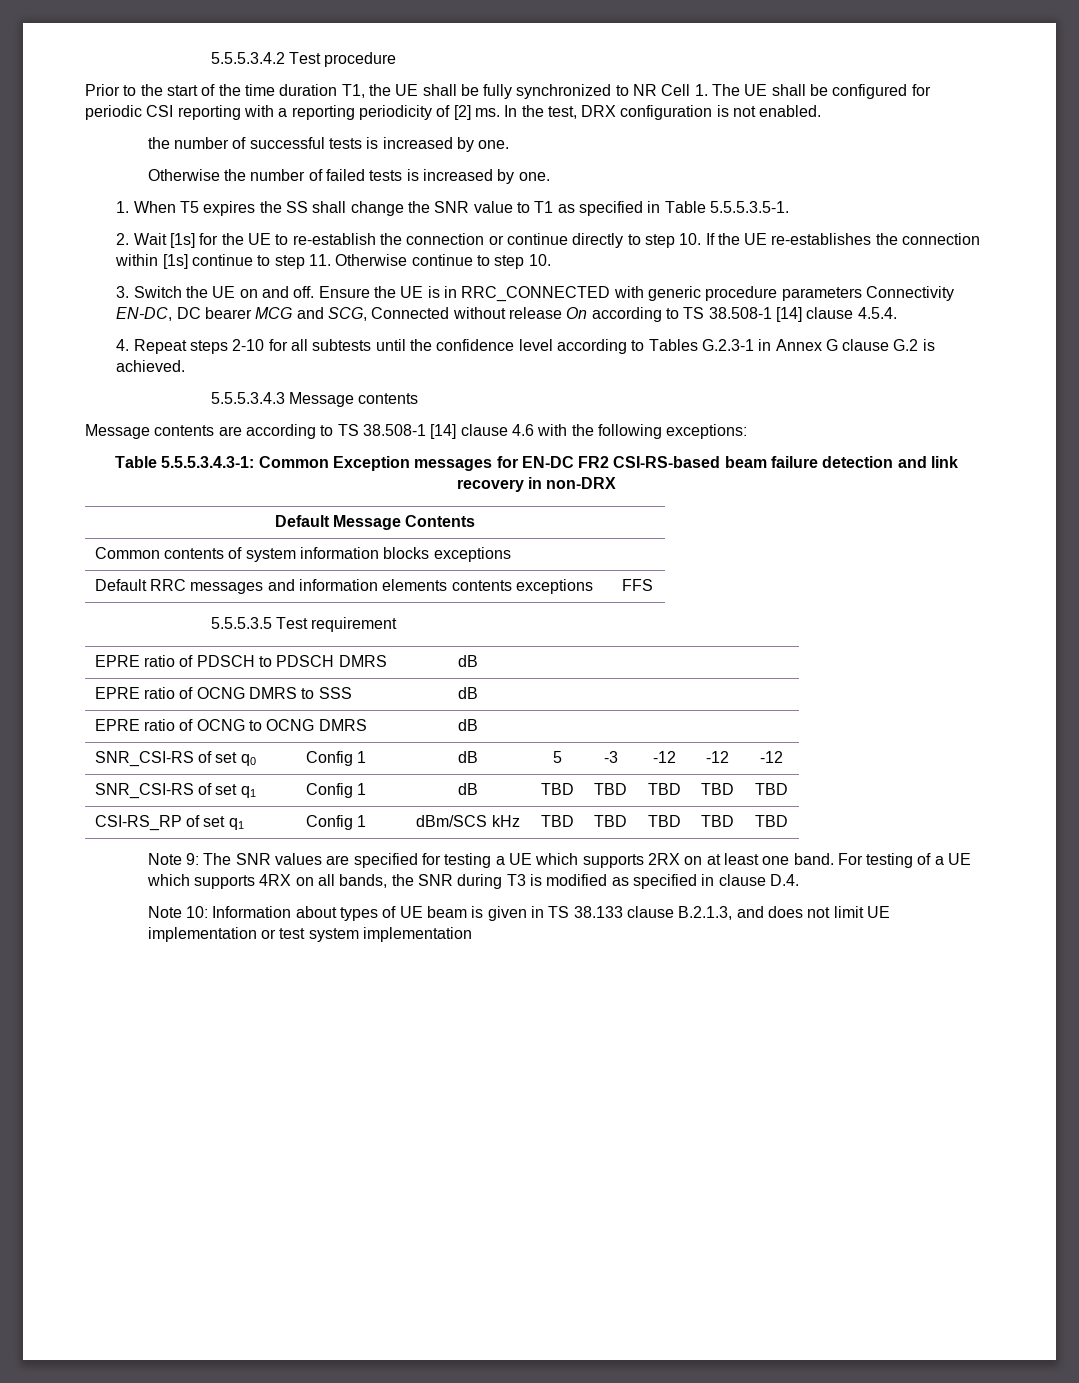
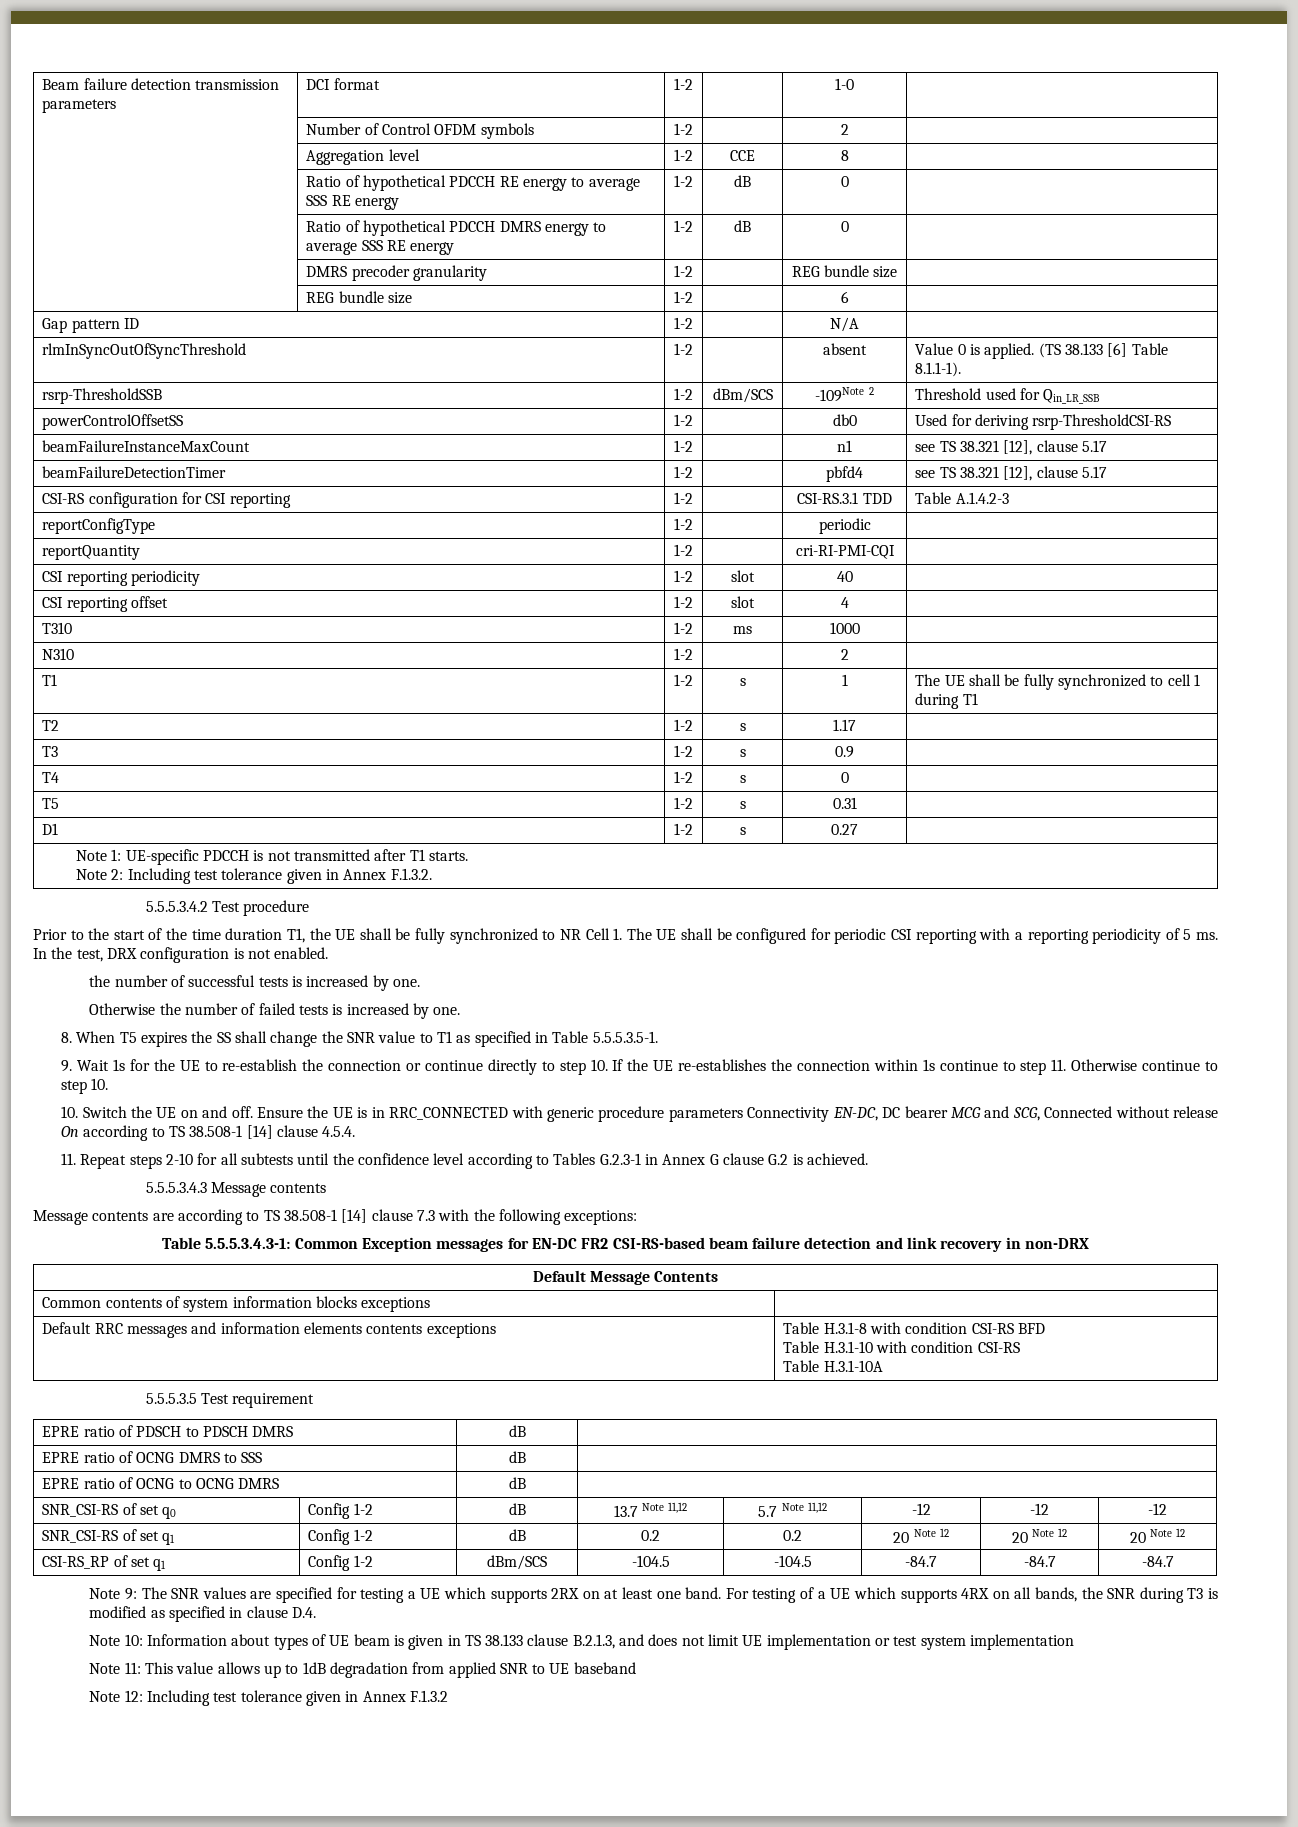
(210, 58) none -> [42,78,280,90] [42,99,117,113] [306,78,380,90] [674,78,693,90] [835,78,854,90] [306,123,534,139] [674,123,693,135] [840,124,849,135] [306,149,420,165] [674,149,693,161] [730,150,755,161] [840,150,849,161] [306,175,640,191] [306,195,399,210] [674,175,693,187] [734,175,751,187] [840,176,849,187] [306,220,607,236] [306,240,455,255] [674,220,693,232] [734,220,751,232] [840,221,849,232] [306,265,487,281] [674,265,693,277] [791,265,898,278] [306,291,412,304] [674,291,693,303] [840,291,849,303] [42,318,139,333] [674,317,693,329] [830,317,859,332] [42,343,247,359] [674,343,693,355] [823,343,867,355] [915,343,1168,359] [915,362,962,377] [42,388,163,404] [674,388,693,400] [712,388,773,403] [815,387,874,402] [915,388,1101,404] [42,414,184,430] [674,414,693,426] [832,414,857,426] [915,414,1172,430] [42,440,251,452] [674,440,693,452] [837,440,852,452] [915,440,1107,455] [42,466,227,478] [674,466,693,478] [826,466,863,482] [915,466,1107,481] [42,492,291,508] [674,492,693,504] [797,492,892,504] [915,492,1009,504] [42,518,156,534] [674,518,693,530] [818,518,871,534] [42,545,141,560] [674,544,693,556] [795,545,895,559] [42,570,200,586] [674,570,693,582] [731,570,755,582] [836,571,853,582] [42,596,168,612] [674,596,693,608] [731,596,755,608] [840,597,849,608] [42,622,73,634] [674,622,693,634] [733,626,752,634] [829,622,860,634] [42,648,75,660] [674,648,693,660] [840,649,849,660] [42,674,58,686] [674,674,693,686] [739,678,746,686] [841,674,848,686] [915,674,1200,690] [915,693,978,709] [42,720,60,731] [674,719,693,731] [739,723,746,731] [833,719,856,731] [42,746,59,757] [674,745,693,757] [739,749,746,757] [835,746,854,758] [42,772,60,783] [674,771,693,783] [739,775,746,783] [840,772,849,783] [42,798,60,809] [674,797,693,809] [739,801,746,809] [832,797,857,809] [42,823,59,835] [674,823,693,835] [739,827,746,835] [831,824,858,835] [76,849,468,865] [76,868,432,884] Beam failure detection transmission parameters | DCI format | 1-2 | | 1-0 | // | Number of Control OFDM symbols | 1-2 | | 2 | // | Aggregation level | 1-2 | CCE | 8 | // | Ratio of hypothetical PDCCH RE energy to average SSS RE energy | 1-2 | dB | 0 | // | Ratio of hypothetical PDCCH DMRS energy to average SSS RE energy | 1-2 | dB | 0 | // | DMRS precoder granularity | 1-2 | | REG bundle size | // | REG bundle size | 1-2 | | 6 | // Gap pattern ID | 1-2 | | N/A | // rlmInSyncOutOfSyncThreshold | 1-2 | | absent | Value 0 is applied. (TS 38.133 [6] Table 8.1.1-1). // rsrp-ThresholdSSB | 1-2 | dBm/SCS | -109Note 2 | Threshold used for Qin_LR_SSB // powerControlOffsetSS | 1-2 | | db0 | Used for deriving rsrp-ThresholdCSI-RS // beamFailureInstanceMaxCount | 1-2 | | n1 | see TS 38.321 [12], clause 5.17 // beamFailureDetectionTimer | 1-2 | | pbfd4 | see TS 38.321 [12], clause 5.17 // CSI-RS configuration for CSI reporting | 1-2 | | CSI-RS.3.1 TDD | Table A.1.4.2-3 // reportConfigType | 1-2 | | periodic | // reportQuantity | 1-2 | | cri-RI-PMI-CQI | // CSI reporting periodicity | 1-2 | slot | 40 | // CSI reporting offset | 1-2 | slot | 4 | // T310 | 1-2 | ms | 1000 | // N310 | 1-2 | | 2 | // T1 | 1-2 | s | 1 | The UE shall be fully synchronized to cell 1 during T1 // T2 | 1-2 | s | 1.17 | // T3 | 1-2 | s | 0.9 | // T4 | 1-2 | s | 0 | // T5 | 1-2 | s | 0.31 | // D1 | 1-2 | s | 0.27 | // Note 1: UE-specific PDCCH is not transmitted after T1 starts. // Note 2: Including test tolerance given in Annex F.1.3.2. //
[453,105,471,120] [2] -> [1183,929,1192,940] 5
[116,201,130,213] 1. -> [61,1032,73,1043] 8.
[116,233,196,248] 2. Wait [1s] -> [61,1059,125,1072] 9. Wait 1s
[162,254,188,269] [1s] -> [922,1059,935,1071] 1s
[116,286,130,298] 3. -> [61,1106,79,1118] 10.
[116,339,130,351] 4. -> [61,1153,77,1165] 11.
[511,424,534,436] 4.6 -> [416,1210,435,1221] 7.3
[621,579,653,591] FFS -> [783,1322,1045,1334] [783,1341,1020,1353] [783,1360,883,1372] Table H.3.1-8 with condition CSI-RS BFD // Table H.3.1-10 with condition CSI-RS // Table H.3.1-10A
[357,751,367,763] [457,751,478,763] [552,751,562,763] [603,751,618,763] 1 | dB | 5 | -3 -> [353,1503,373,1515] [508,1503,526,1515] [613,1502,688,1517] [758,1502,827,1517] 1-2 | dB | 13.7 Note 11,12 | 5.7 Note 11,12
[357,783,367,795] [457,783,478,795] [540,783,574,795] [594,783,627,795] [647,783,681,795] [701,783,734,795] [755,783,788,795] 1 | dB | TBD | TBD | TBD | TBD | TBD -> [353,1529,373,1541] [508,1529,526,1541] [641,1530,660,1541] [783,1530,802,1541] [893,1528,949,1543] [1011,1528,1068,1543] [1129,1528,1186,1543] 1-2 | dB | 0.2 | 0.2 | 20 Note 12 | 20 Note 12 | 20 Note 12
[357,815,367,827] [416,815,520,827] [540,815,574,827] [594,815,627,827] [647,815,681,827] [701,815,734,827] [755,815,788,827] 1 | dBm/SCS kHz | TBD | TBD | TBD | TBD | TBD -> [353,1555,373,1567] [487,1555,547,1570] [631,1555,670,1567] [773,1555,812,1567] [905,1556,937,1567] [1023,1556,1056,1567] [1141,1556,1174,1567] 1-2 | dBm/SCS | -104.5 | -104.5 | -84.7 | -84.7 | -84.7
(473, 934) none -> [89,1662,636,1678] [89,1690,448,1706] // Note 11: This value allows up to 1dB degradation from applied SNR to UE baseband // Note 12: Including test tolerance given in Annex F.1.3.2

